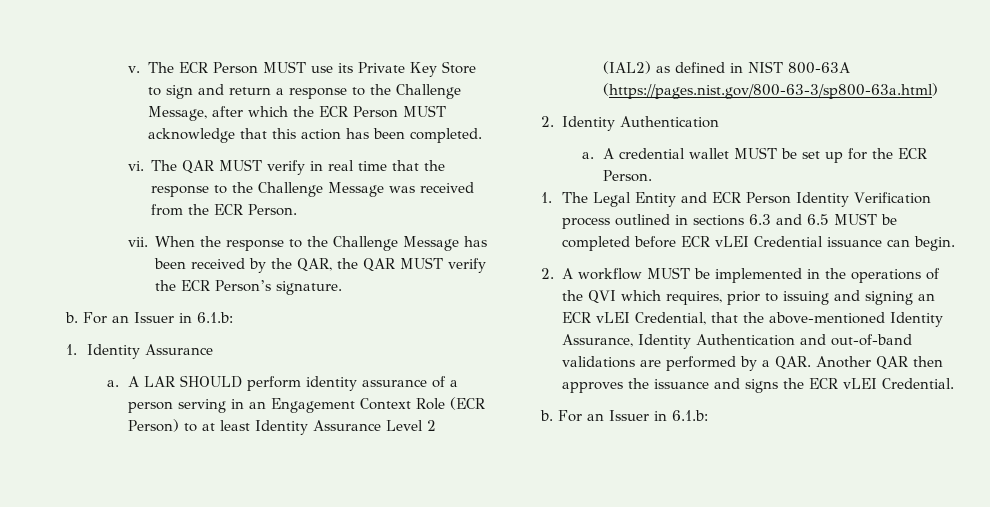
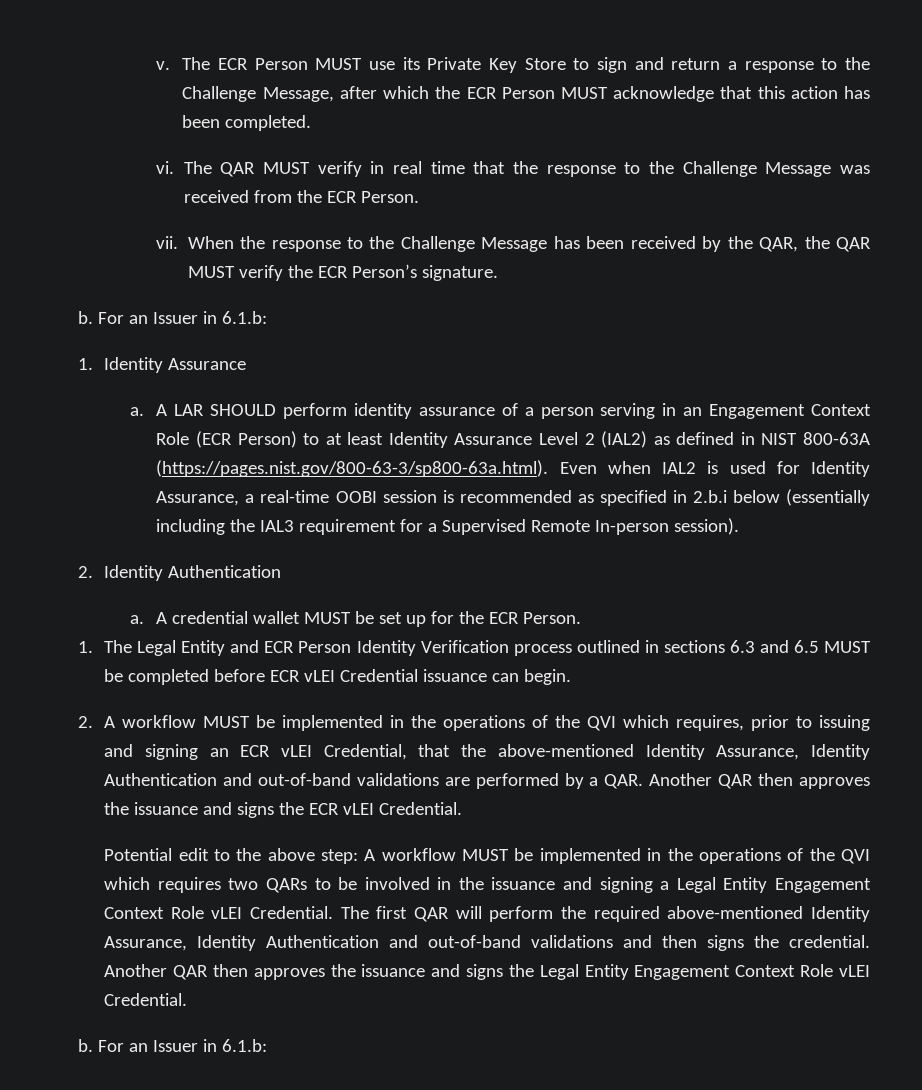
[602,83,938,99] (https://pages.nist.gov/800-63-3/sp800-63a.html) -> [156,460,871,477] [156,489,870,506] [156,518,740,535] (https://pages.nist.gov/800-63-3/sp800-63a.html). Even when IAL2 is used for Identity Assurance, a real-time OOBI session is recommended as specified in 2.b.i below (essentially including the IAL3 requirement for a Supervised Remote In-person session).
(954, 383) none -> [104,848,871,864] [104,877,872,893] [104,906,870,922] [104,935,871,951] [104,964,870,980] [104,993,188,1006] // Potential edit to the above step: A workflow MUST be implemented in the operations of the QVI which requires two QARs to be involved in the issuance and signing a Legal Entity Engagement Context Role vLEI Credential. The first QAR will perform the required above-mentioned Identity Assurance, Identity Authentication and out-of-band validations and then signs the credential. Another QAR then approves the issuance and signs the Legal Entity Engagement Context Role vLEI Credential.

